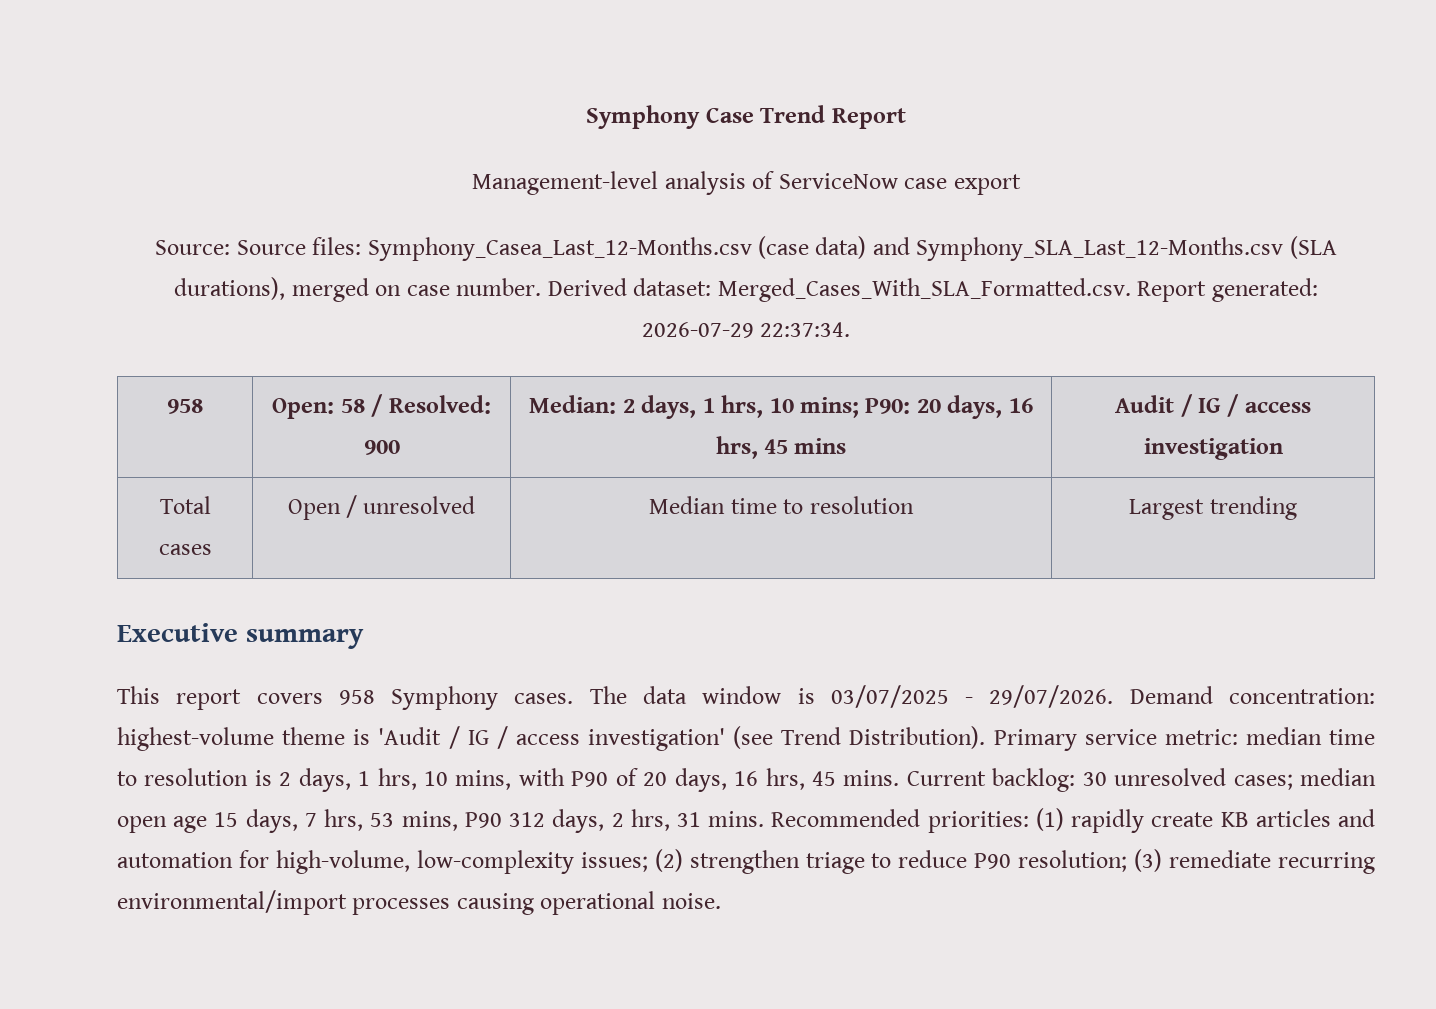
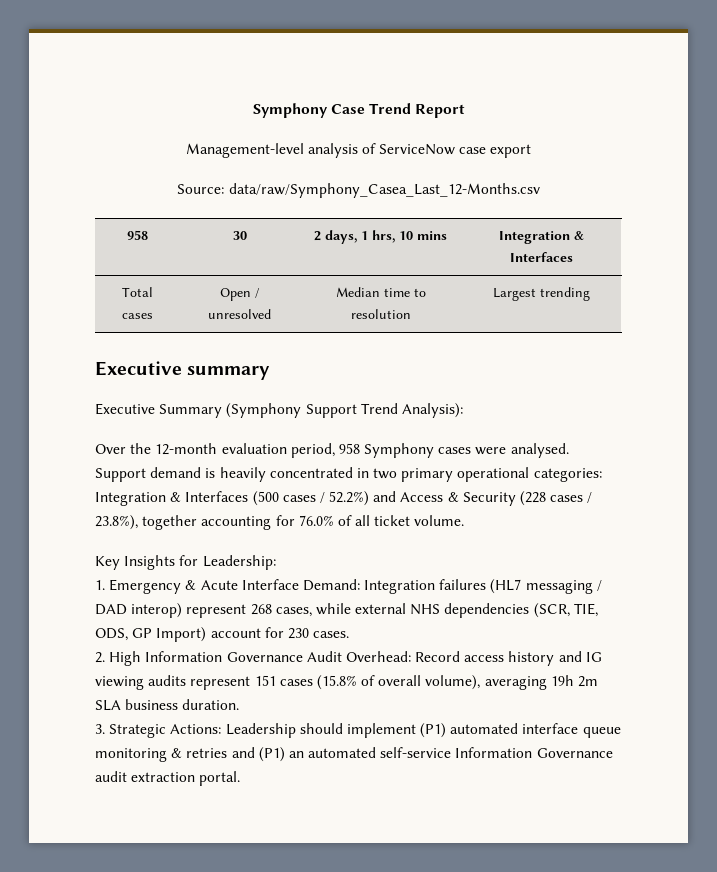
[236,236,1337,261] [174,277,1318,302] [641,322,851,338] [167,399,203,414] [272,394,491,419] [363,440,400,455] [529,395,1033,419] [715,436,847,459] [1115,394,1311,417] [1143,438,1283,460] Source files: Symphony_Casea_Last_12-Months.csv (case data) and Symphony_SLA_Last_12-Months.csv (SLA durations), merged on case number. Derived dataset: Merged_Cases_With_SLA_Formatted.csv. Report generated: 2026-07-29 22:37:34. // 958 | Open: 58 / Resolved: 900 | Median: 2 days, 1 hrs, 10 mins; P90: 20 days, 16 hrs, 45 mins | Audit / IG / access investigation -> [228,183,540,198] [126,230,148,240] [232,231,247,240] [314,230,447,244] [498,231,584,244] [509,252,573,262] data/raw/Symphony_Casea_Last_12-Months.csv // 958 | 30 | 2 days, 1 hrs, 10 mins | Integration & Interfaces
[117,685,1376,710] [117,726,1375,751] [117,768,1376,792] [117,808,1376,833] [117,849,1375,874] [117,890,721,915] This report covers 958 Symphony cases. The data window is 03/07/2025 - 29/07/2026. Demand concentration: highest-volume theme is 'Audit / IG / access investigation' (see Trend Distribution). Primary service metric: median time to resolution is 2 days, 1 hrs, 10 mins, with P90 of 20 days, 16 hrs, 45 mins. Current backlog: 30 unresolved cases; median open age 15 days, 7 hrs, 53 mins, P90 312 days, 2 hrs, 31 mins. Recommended priorities: (1) rapidly create KB articles and automation for high-volume, low-complexity issues; (2) strengthen triage to reduce P90 resolution; (3) remediate recurring environmental/import processes causing operational noise. -> [95,403,463,418] [95,443,569,458] [95,467,602,482] [95,491,593,506] [95,515,465,530] [95,555,276,570] [95,579,602,594] [95,603,598,618] [95,627,350,642] [95,651,602,666] [95,675,599,690] [95,699,240,711] [95,723,621,738] [95,747,613,762] [95,771,241,786] Executive Summary (Symphony Support Trend Analysis): // Over the 12-month evaluation period, 958 Symphony cases were analysed. Support demand is heavily concentrated in two primary operational categories: Integration & Interfaces (500 cases / 52.2%) and Access & Security (228 cases / 23.8%), together accounting for 76.0% of all ticket volume. // Key Insights for Leadership: // 1. Emergency & Acute Interface Demand: Integration failures (HL7 messaging / DAD interop) represent 268 cases, while external NHS dependencies (SCR, TIE, ODS, GP Import) account for 230 cases. // 2. High Information Governance Audit Overhead: Record access history and IG viewing audits represent 151 cases (15.8% of overall volume), averaging 19h 2m SLA business duration. // 3. Strategic Actions: Leadership should implement (P1) automated interface queue monitoring & retries and (P1) an automated self-service Information Governance audit extraction portal.

